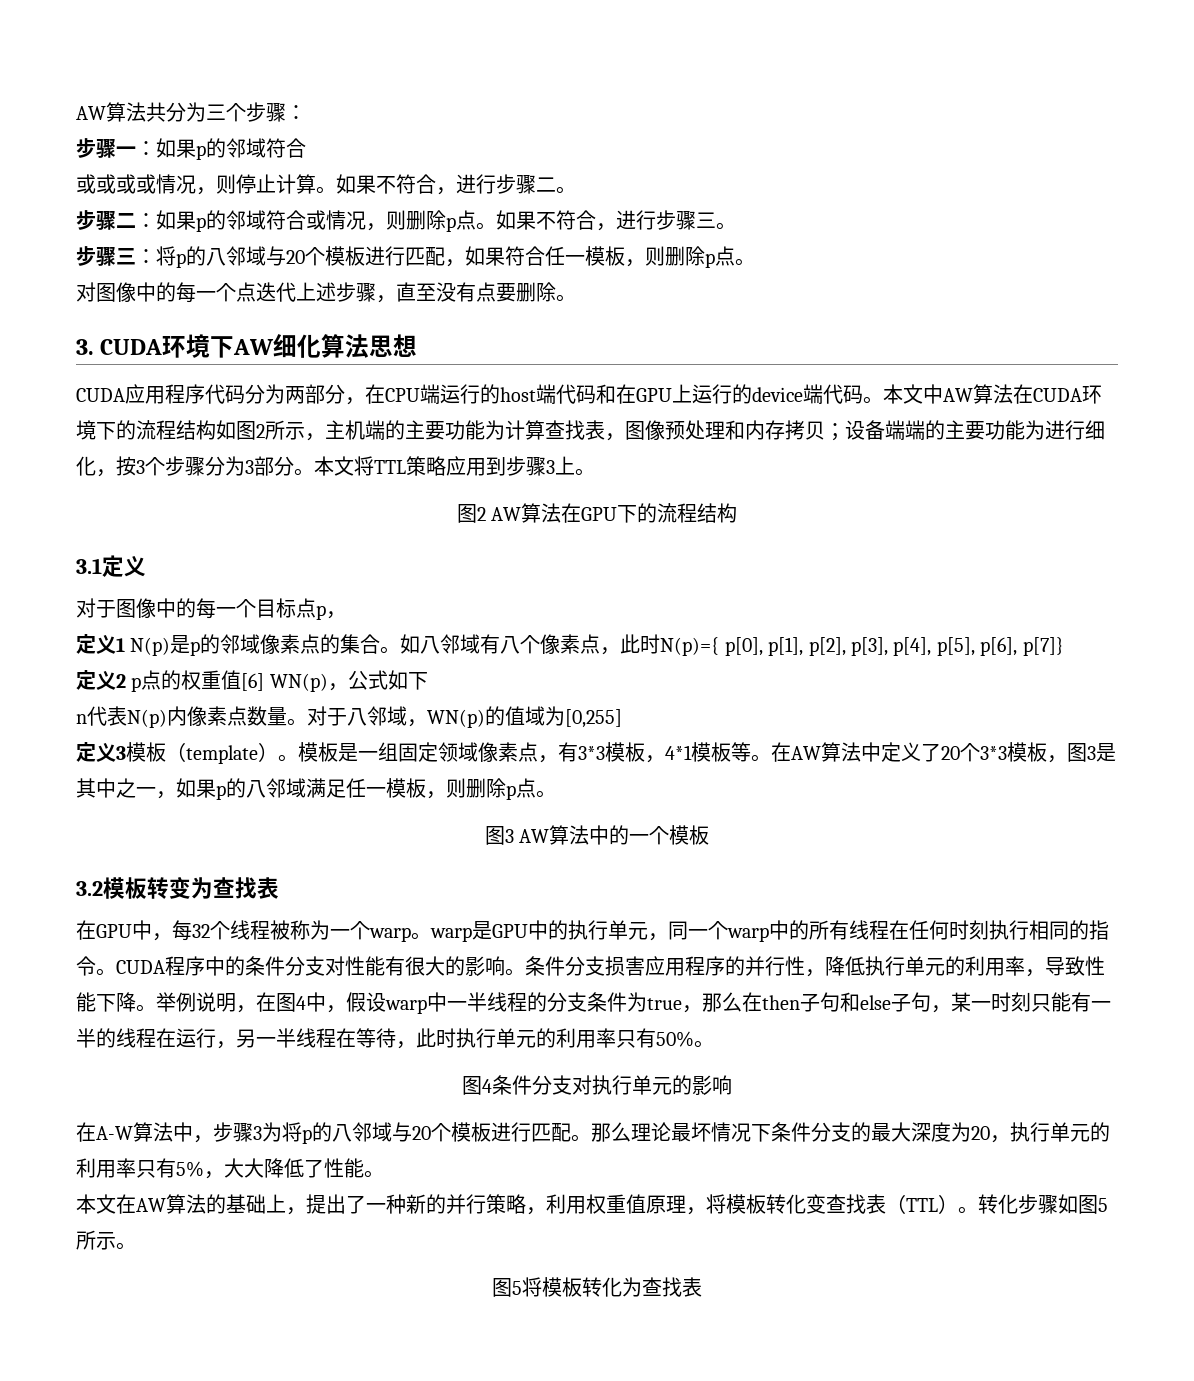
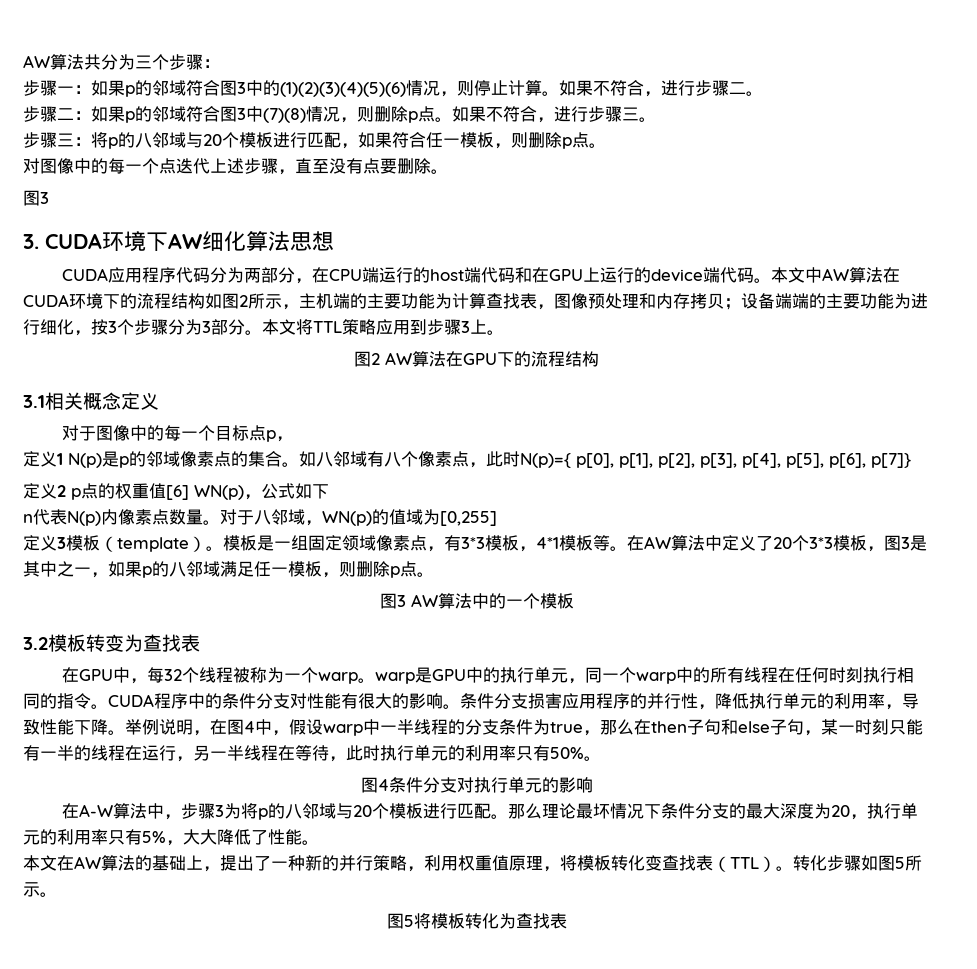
[76,174,156,194] // 或或或或 -> [220,80,406,97] 图3中的(1)(2)(3)(4)(5)(6)
[306,210,326,230] 或 -> [220,106,306,123] 图3中(7)(8)
(576, 298) none -> [23,190,49,206] // 图3
(102, 566) none -> [45,392,121,410] 相关概念

